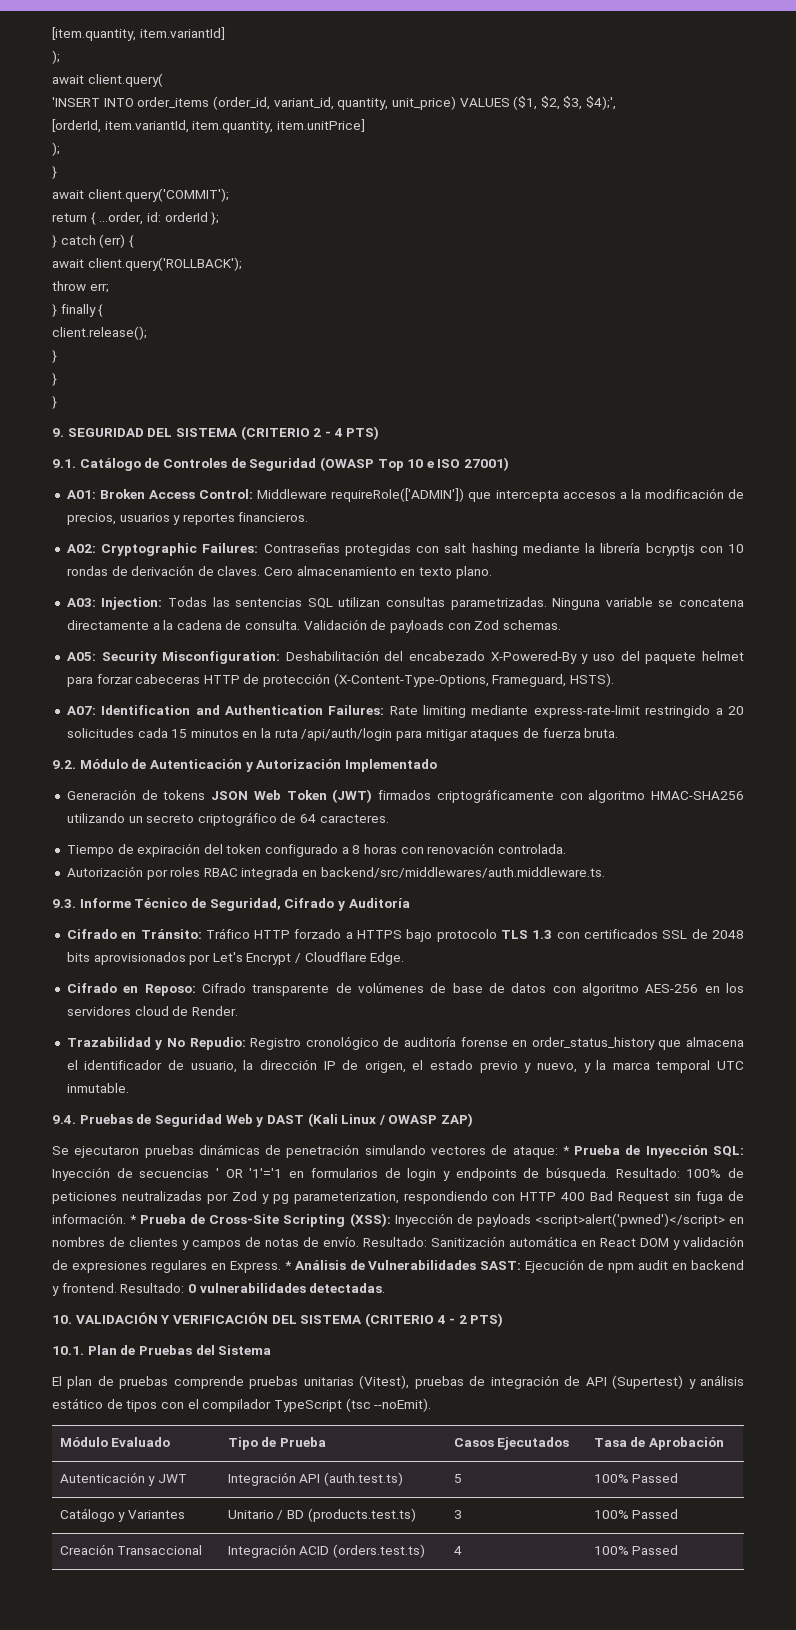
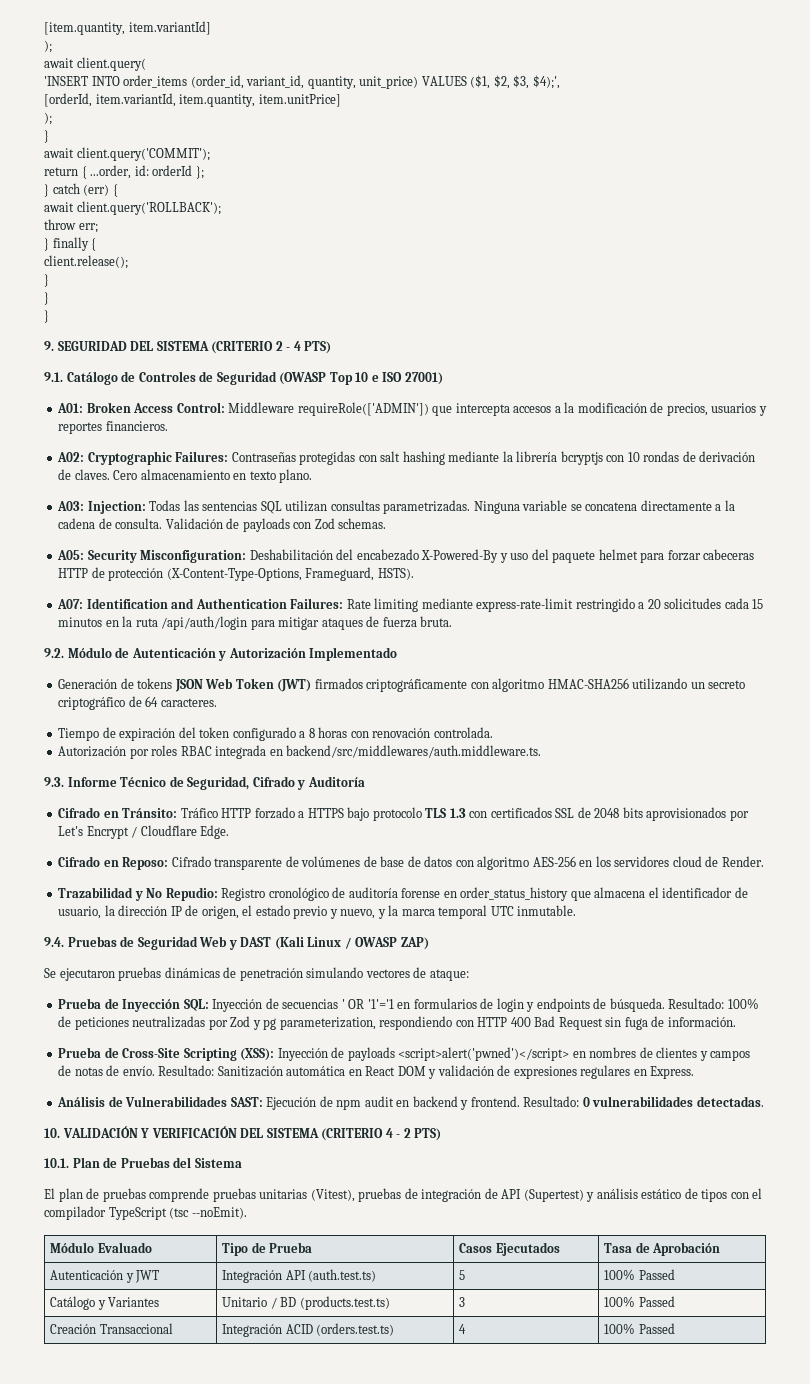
[562,1146,570,1155] * -> (469, 975) //
[130,1215,138,1224] * -> (736, 1022) //
[284,1261,292,1270] * -> (695, 1072) //

